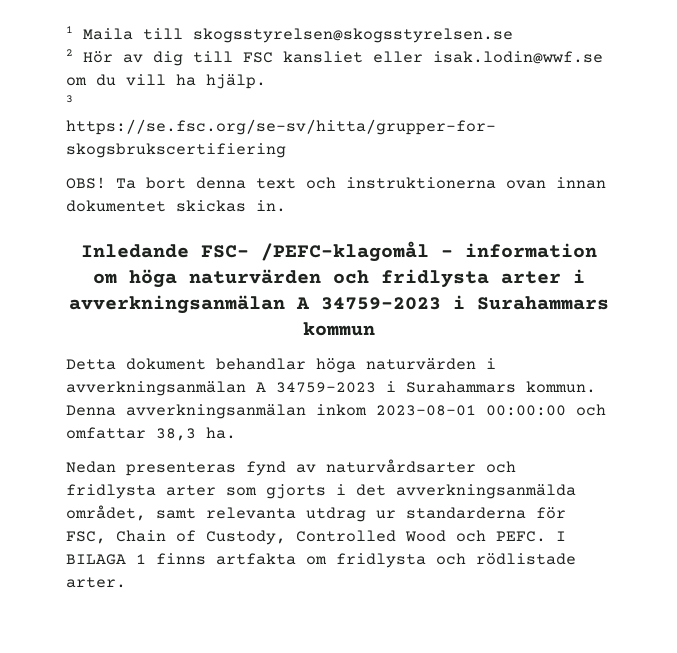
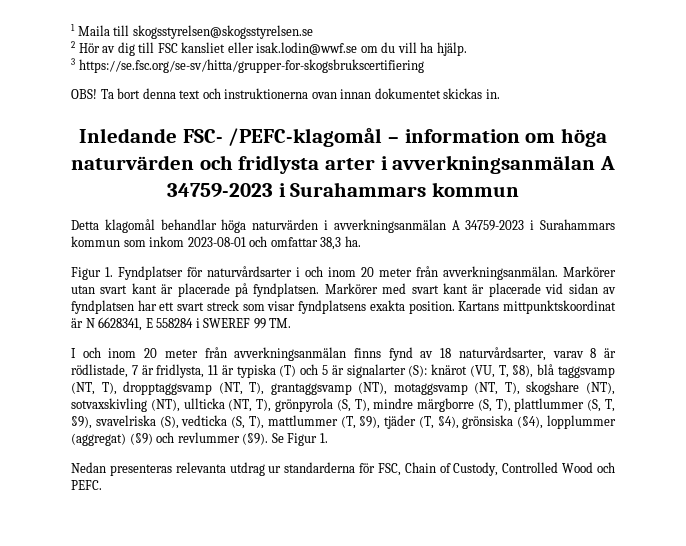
[126,358,206,370] dokument -> [104,219,155,233] klagomål
[526,381,596,393] [66,404,306,419] kommun. Denna avverkningsanmälan -> [71,236,146,247] kommun som
[486,405,566,416] 00:00:00 -> (246, 242) none
[66,459,516,476] [66,484,576,499] [66,505,196,521] Nedan presenteras fynd av naturvårdsarter och fridlysta arter som gjorts i det avverkningsanmälda området, samt -> [71,266,616,280] [71,283,616,297] [71,300,616,314] [71,317,292,331] [71,347,616,361] [71,364,615,378] [71,381,615,395] [71,398,615,412] [71,415,616,429] [71,432,328,446] [71,462,172,476] Figur 1. Fyndplatser för naturvårdsarter i och inom 20 meter från avverkningsanmälan. Markörer utan svart kant är placerade på fyndplatsen. Markörer med svart kant är placerade vid sidan av fyndplatsen har ett svart streck som visar fyndplatsens exakta position. Kartans mittpunktskoordinat är N 6628341, E 558284 i SWEREF 99 TM. // I och inom 20 meter från avverkningsanmälan finns fynd av 18 naturvårdsarter, varav 8 är rödlistade, 7 är fridlysta, 11 är typiska (T) och 5 är signalarter (S): knärot (VU, T, §8), blå taggsvamp (NT, T), dropptaggsvamp (NT, T), grantaggsvamp (NT), motaggsvamp (NT, T), skogshare (NT), sotvaxskivling (NT), ullticka (NT, T), grönpyrola (S, T), mindre märgborre (S, T), plattlummer (S, T, §9), svavelriska (S), vedticka (S, T), mattlummer (T, §9), tjäder (T, §4), grönsiska (§4), lopplummer (aggregat) (§9) och revlummer (§9). Se Figur 1. // Nedan presenteras
[556,531,566,541] [66,553,576,568] [66,577,126,588] I BILAGA 1 finns artfakta om fridlysta och rödlistade arter. -> (102, 485) none

